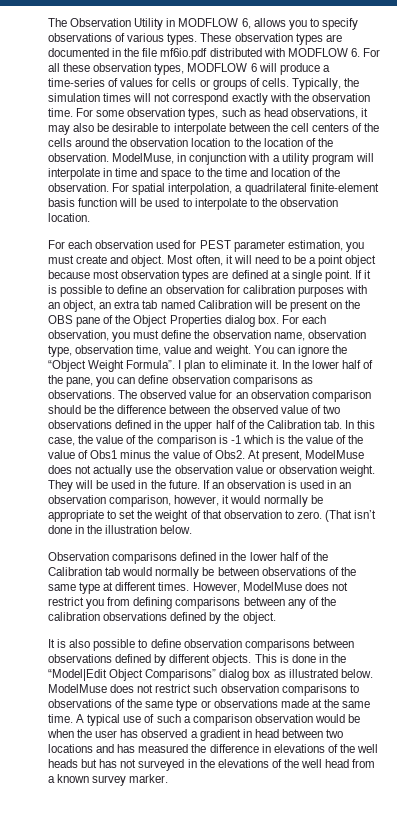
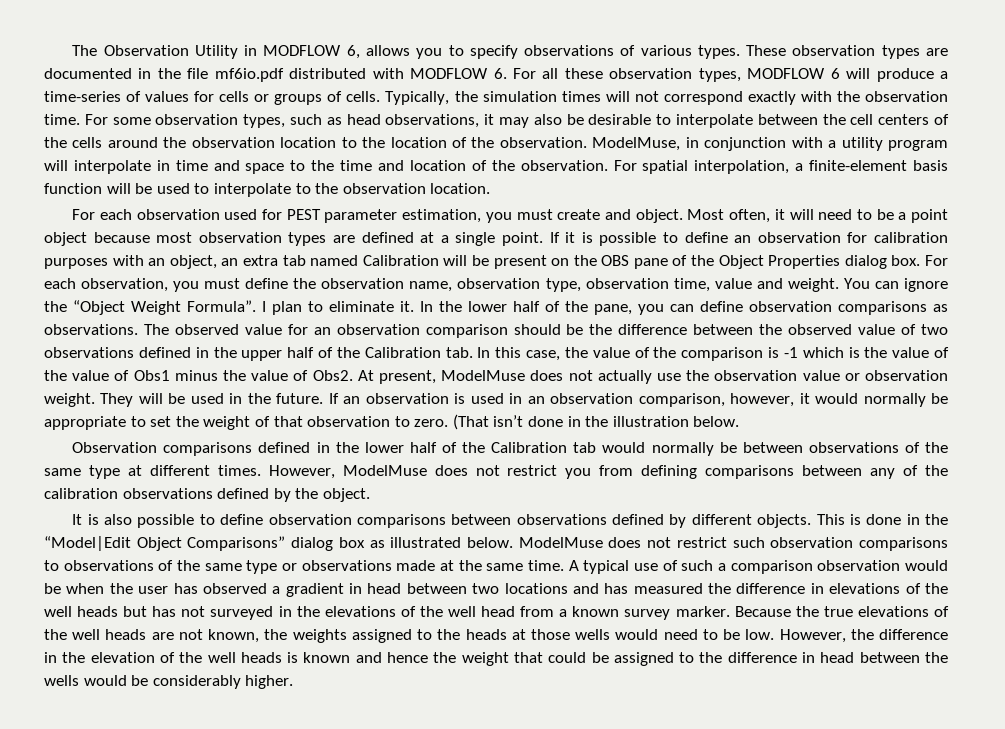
[244,183,307,195] quadrilateral -> (804, 167) none
(169, 778) none -> [734,606,950,617] [44,629,949,643] [44,652,949,666] [44,675,294,689] Because the true elevations of the well heads are not known, the weights assigned to the heads at those wells would need to be low. However, the difference in the elevation of the well heads is known and hence the weight that could be assigned to the difference in head between the wells would be considerably higher.

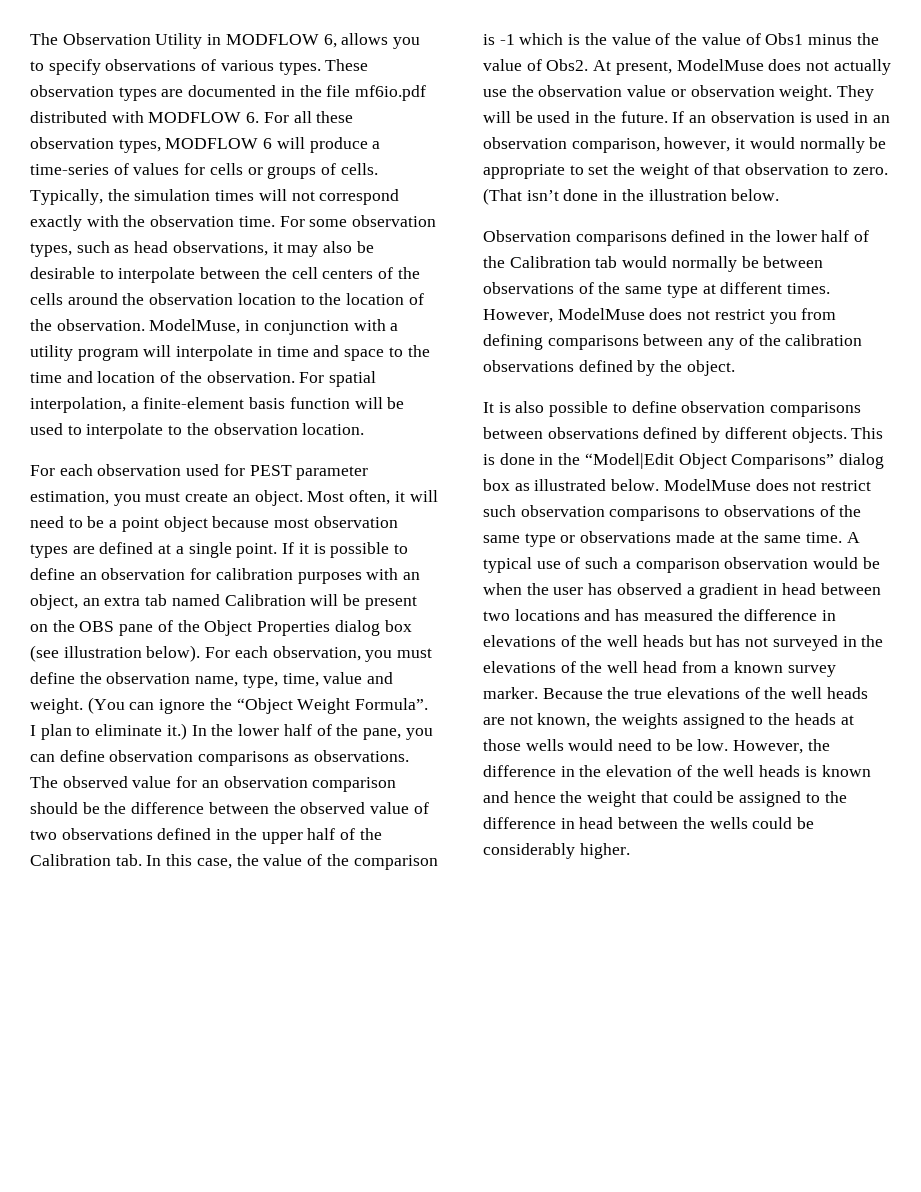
[604,209,631,220] and -> [232,494,250,502] an
[891,255,921,266] box. -> [384,620,412,632] [30,645,201,662] box (see illustration below).
[457,278,669,292] observation type, observation -> [242,674,278,688] type,
[843,278,870,289] You -> [87,697,125,714] (You
[400,301,414,312] it. -> [166,723,187,740] it.)
[83,675,127,686] would -> [752,817,793,829] could

